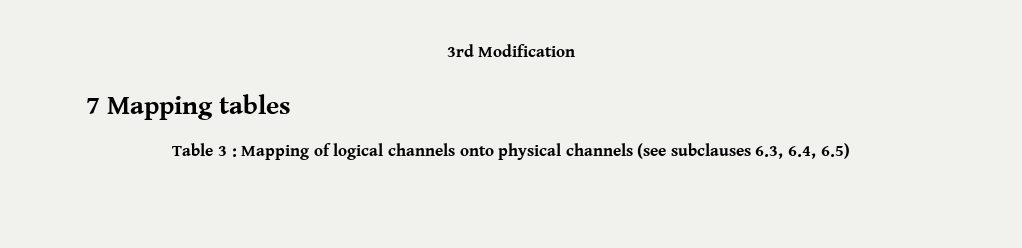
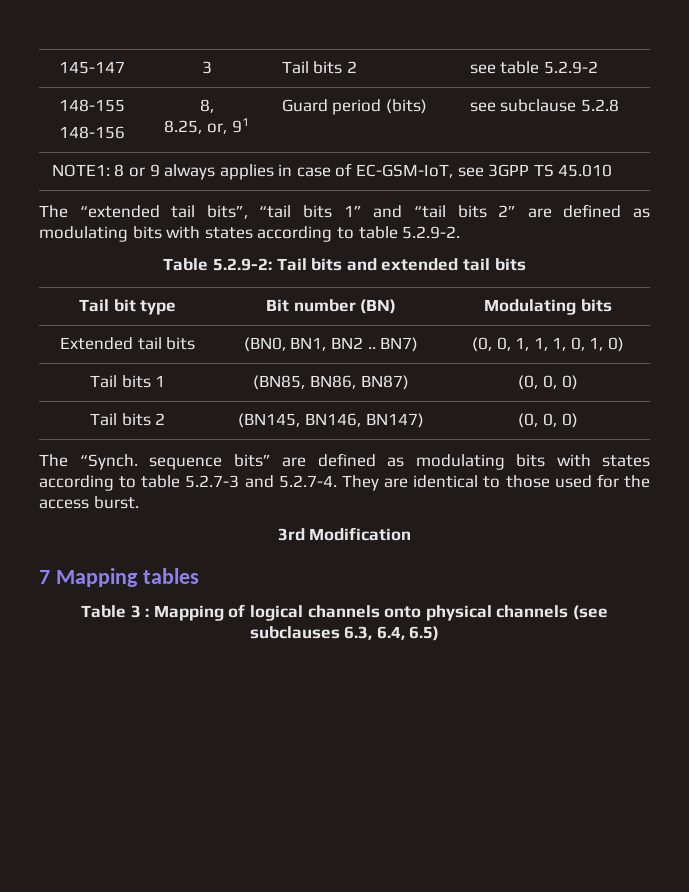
(446, 50) none -> [58,61,125,74] [201,61,212,74] [281,61,357,74] [469,61,598,74] [58,99,125,112] [58,126,125,139] [199,99,214,113] [164,118,249,134] [281,99,427,115] [469,99,619,112] [51,163,613,180] [39,204,650,219] [39,226,461,242] [163,258,526,271] [78,299,177,315] [265,299,397,314] [484,299,612,315] [59,337,196,350] [243,337,419,352] [471,337,625,352] [89,375,166,388] [253,375,409,390] [518,375,578,390] [89,413,166,426] [238,413,424,428] [518,413,578,428] [39,453,650,470] [39,474,650,491] [39,496,139,509] 145-147 | 3 | Tail bits 2 | see table 5.2.9-2 // 148-155 // 148-156 | 8, // 8.25, or, 91 | Guard period (bits) | see subclause 5.2.8 // NOTE1: 8 or 9 always applies in case of EC-GSM-IoT, see 3GPP TS 45.010 // The “extended tail bits”, “tail bits 1” and “tail bits 2” are defined as modulating bits with states according to table 5.2.9-2. // Table 5.2.9-2: Tail bits and extended tail bits // Tail bit type | Bit number (BN) | Modulating bits // Extended tail bits | (BN0, BN1, BN2 .. BN7) | (0, 0, 1, 1, 1, 0, 1, 0) // Tail bits 1 | (BN85, BN86, BN87) | (0, 0, 0) // Tail bits 2 | (BN145, BN146, BN147) | (0, 0, 0) // The “Synch. sequence bits” are defined as modulating bits with states according to table 5.2.7-3 and 5.2.7-4. They are identical to those used for the access burst. //

